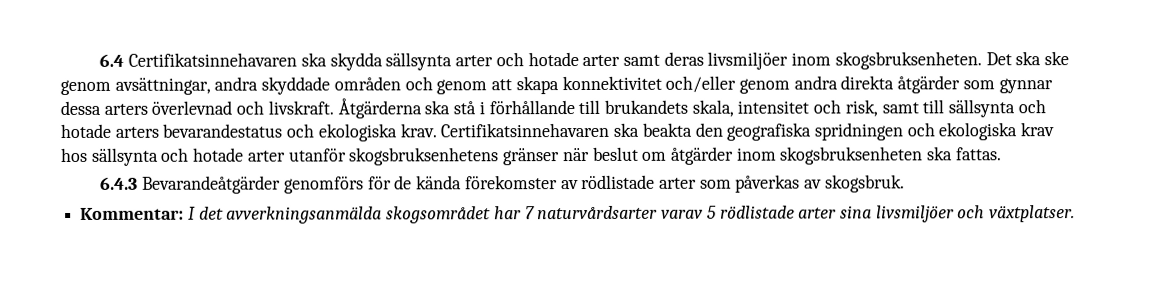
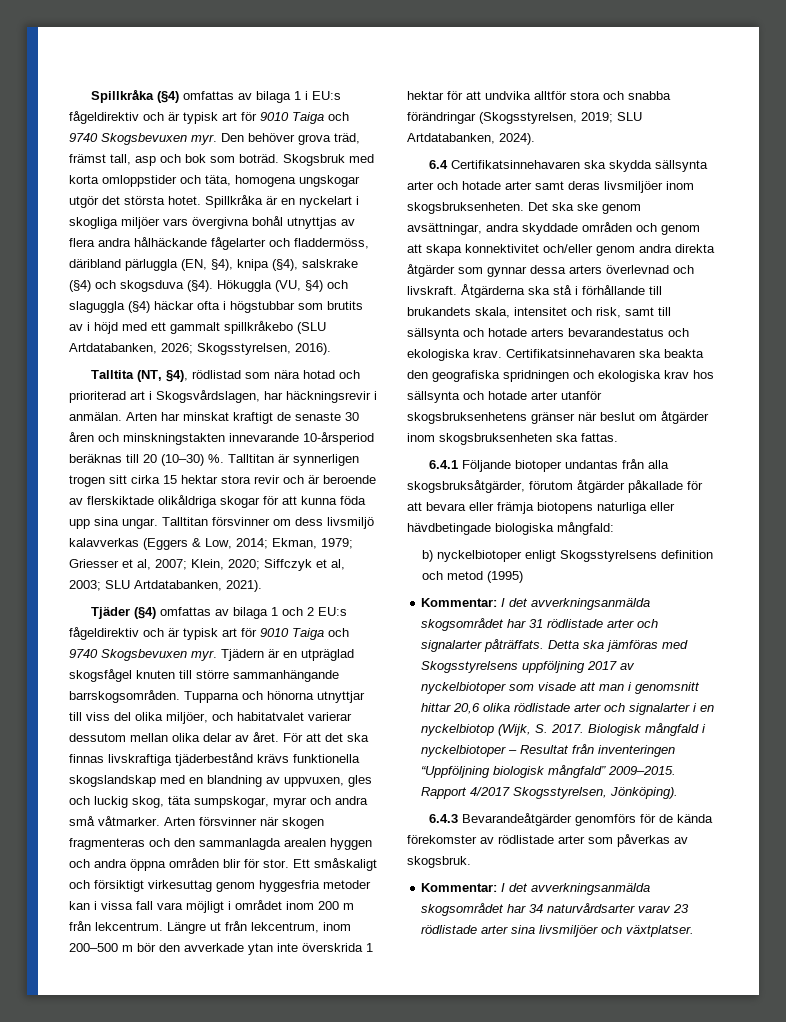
(99, 60) none -> [91,89,342,103] [69,111,349,124] [69,133,360,145] [69,154,374,166] [69,175,360,187] [69,195,359,208] [69,216,355,229] [69,237,369,250] [69,259,358,271] [69,280,348,292] [69,301,363,313] [69,321,326,334] [69,343,331,355] [91,370,361,382] [69,390,377,403] [69,412,359,424] [69,432,374,445] [69,454,359,466] [69,475,376,487] [69,495,366,508] [69,517,374,529] [69,538,353,550] [69,559,345,571] [69,580,262,592] [91,606,348,619] [69,627,349,640] [69,649,354,661] [69,669,339,682] [69,690,365,703] [69,712,352,724] [69,732,369,742] [69,753,360,766] [69,775,372,787] [69,796,368,808] [69,816,324,829] [69,838,372,850] [69,858,377,871] [69,880,371,892] [69,900,354,913] [69,921,351,934] [69,943,373,955] [407,91,671,100] [407,112,642,124] [407,133,535,145] Spillkråka (§4) omfattas av bilaga 1 i EU:s fågeldirektiv och är typisk art för 9010 Taiga och 9740 Skogsbevuxen myr. Den behöver grova träd, främst tall, asp och bok som boträd. Skogsbruk med korta omloppstider och täta, homogena ungskogar utgör det största hotet. Spillkråka är en nyckelart i skogliga miljöer vars övergivna bohål utnyttjas av flera andra hålhäckande fågelarter och fladdermöss, däribland pärluggla (EN, §4), knipa (§4), salskrake (§4) och skogsduva (§4). Hökuggla (VU, §4) och slaguggla (§4) häckar ofta i högstubbar som brutits av i höjd med ett gammalt spillkråkebo (SLU Artdatabanken, 2026; Skogsstyrelsen, 2016). // Talltita (NT, §4), rödlistad som nära hotad och prioriterad art i Skogsvårdslagen, har häckningsrevir i anmälan. Arten har minskat kraftigt de senaste 30 åren och minskningstakten innevarande 10-årsperiod beräknas till 20 (10–30) %. Talltitan är synnerligen trogen sitt cirka 15 hektar stora revir och är beroende av flerskiktade olikåldriga skogar för att kunna föda upp sina ungar. Talltitan försvinner om dess livsmiljö kalavverkas (Eggers & Low, 2014; Ekman, 1979; Griesser et al, 2007; Klein, 2020; Siffczyk et al, 2003; SLU Artdatabanken, 2021). // Tjäder (§4) omfattas av bilaga 1 och 2 EU:s fågeldirektiv och är typisk art för 9010 Taiga och 9740 Skogsbevuxen myr. Tjädern är en utpräglad skogsfågel knuten till större sammanhängande barrskogsområden. Tupparna och hönorna utnyttjar till viss del olika miljöer, och habitatvalet varierar dessutom mellan olika delar av året. För att det ska finnas livskraftiga tjäderbestånd krävs funktionella skogslandskap med en blandning av uppvuxen, gles och luckig skog, täta sumpskogar, myrar och andra små våtmarker. Arten försvinner när skogen fragmenteras och den sammanlagda arealen hyggen och andra öppna områden blir för stor. Ett småskaligt och försiktigt virkesuttag genom hyggesfria metoder kan i vissa fall vara möjligt i området inom 200 m från lekcentrum. Längre ut från lekcentrum, inom 200–500 m bör den avverkade ytan inte överskrida 1 hektar för att undvika alltför stora och snabba förändringar (Skogsstyrelsen, 2019; SLU Artdatabanken, 2024). //
(1002, 154) none -> [429,459,670,472] [407,480,703,493] [407,502,675,514] [407,522,614,535] [421,550,713,562] [421,571,523,583] [421,598,651,610] [421,618,659,631] [421,639,689,652] [421,661,636,673] [421,682,701,694] [421,703,715,715] [421,723,707,736] [421,744,676,757] [421,765,677,778] [421,787,679,799] // 6.4.1 Följande biotoper undantas från alla skogsbruksåtgärder, förutom åtgärder påkallade för att bevara eller främja biotopens naturliga eller hävdbetingade biologiska mångfald: // b) nyckelbiotoper enligt Skogsstyrelsens definition och metod (1995) // Kommentar: I det avverkningsanmälda skogsområdet har 31 rödlistade arter och signalarter påträffats. Detta ska jämföras med Skogsstyrelsens uppföljning 2017 av nyckelbiotoper som visade att man i genomsnitt hittar 20,6 olika rödlistade arter och signalarter i en nyckelbiotop (Wijk, S. 2017. Biologisk mångfald i nyckelbiotoper – Resultat från inventeringen “Uppföljning biologisk mångfald” 2009–2015. Rapport 4/2017 Skogsstyrelsen, Jönköping).
[524,206,535,220] 7 -> [529,904,544,913] 34
[706,205,717,219] 5 -> [673,904,690,913] 23

